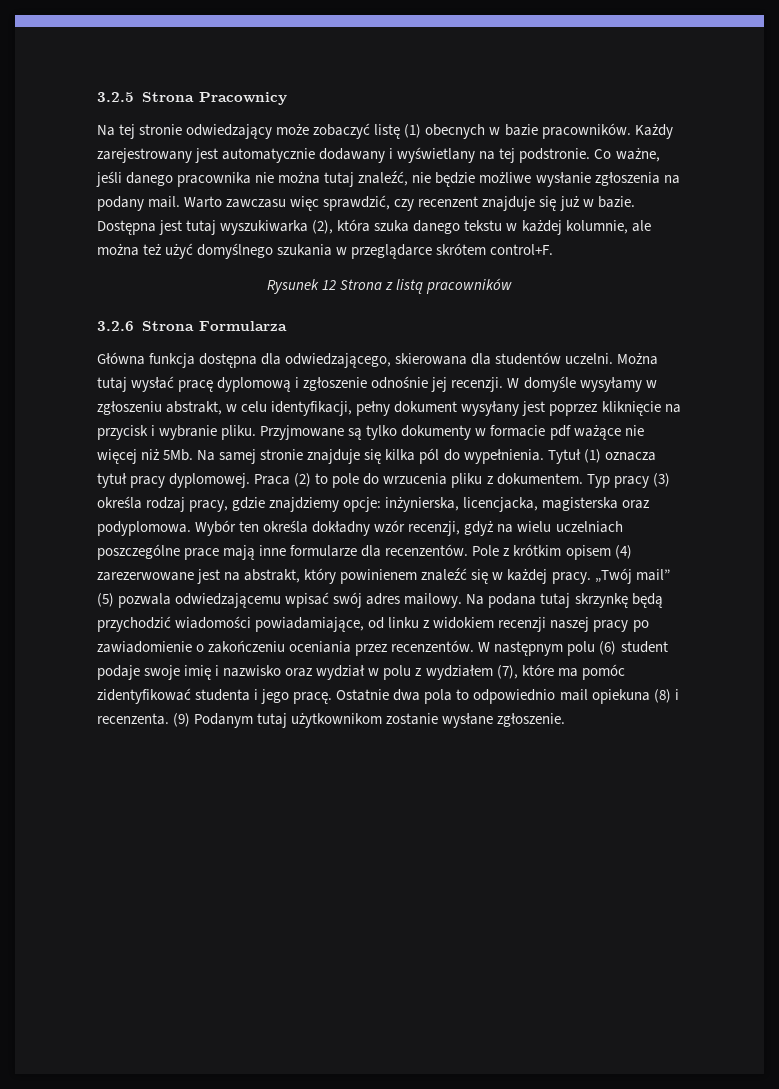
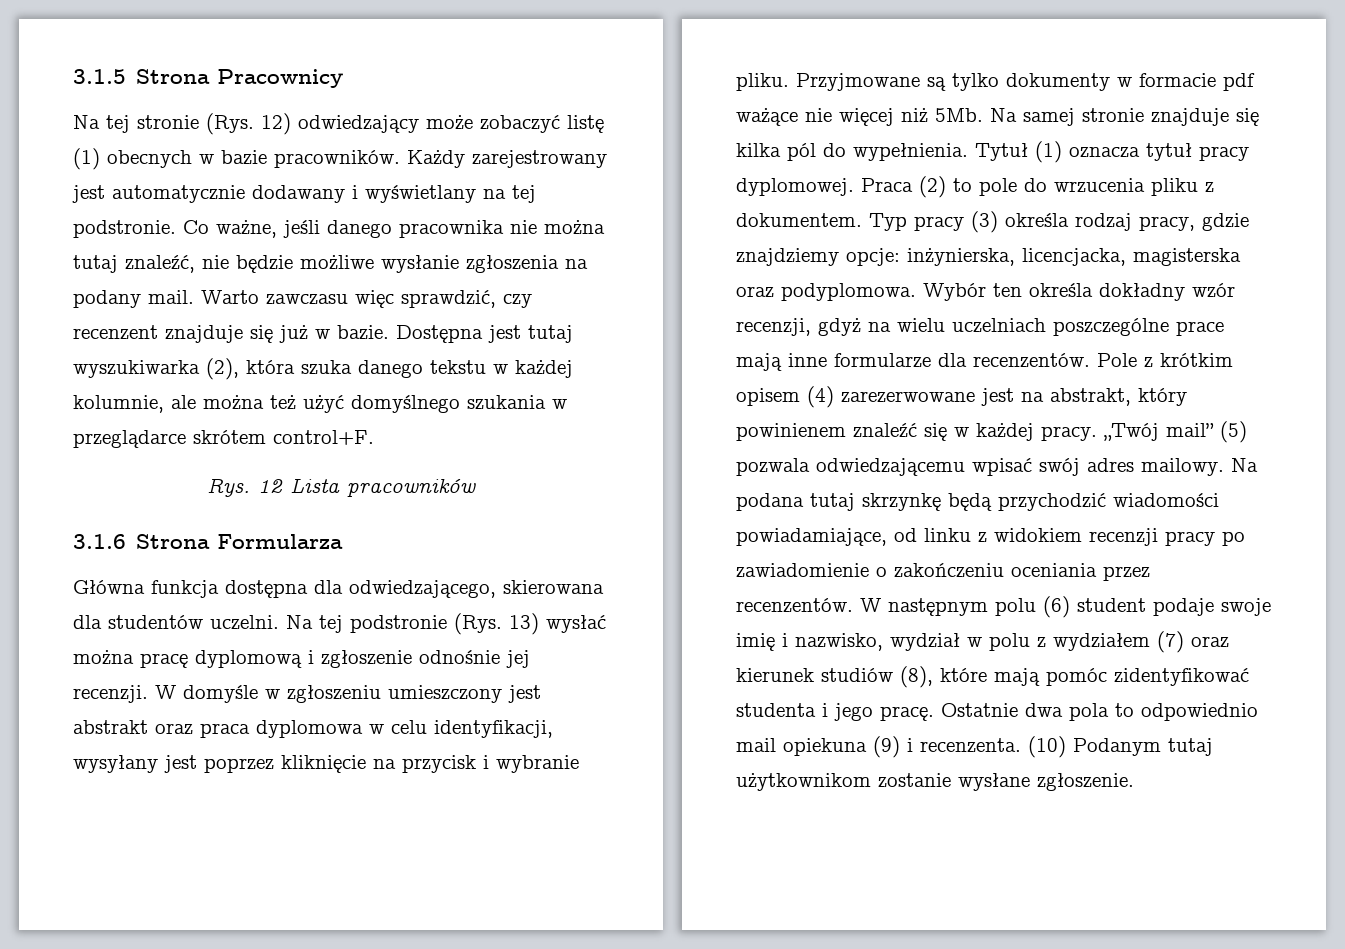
[97,92,134,102] 3.2.5 -> [73,69,126,84] 3.1.5
(183, 129) none -> [206,113,291,135] (Rys. 12)
[266,279,424,294] Rysunek 12 Strona z listą -> [207,478,340,497] Rys. 12 Lista
[97,321,134,331] 3.2.6 -> [73,534,126,549] 3.1.6
[617,353,659,365] [97,376,175,392] Można tutaj wysłać -> [286,613,606,635] [73,650,134,665] Na tej podstronie (Rys. 13) wysłać można
[579,377,642,392] wysyłamy -> (258, 694) none
[166,401,223,415] abstrakt, -> [388,685,541,703] [73,720,363,738] umieszczony jest abstrakt oraz praca dyplomowa
[356,401,458,416] pełny dokument -> (553, 729) none
[550,617,590,632] naszej -> (1158, 537) none
[223,665,313,677] nazwisko oraz -> [795,633,883,651] nazwisko,
[496,664,578,679] (7), które ma -> [1157,631,1229,653] [736,666,1040,688] (7) oraz kierunek studiów (8), które mają
[653,689,671,703] (8) -> [873,736,900,758] (9)
[173,713,191,727] (9) -> [1028,736,1066,758] (10)

